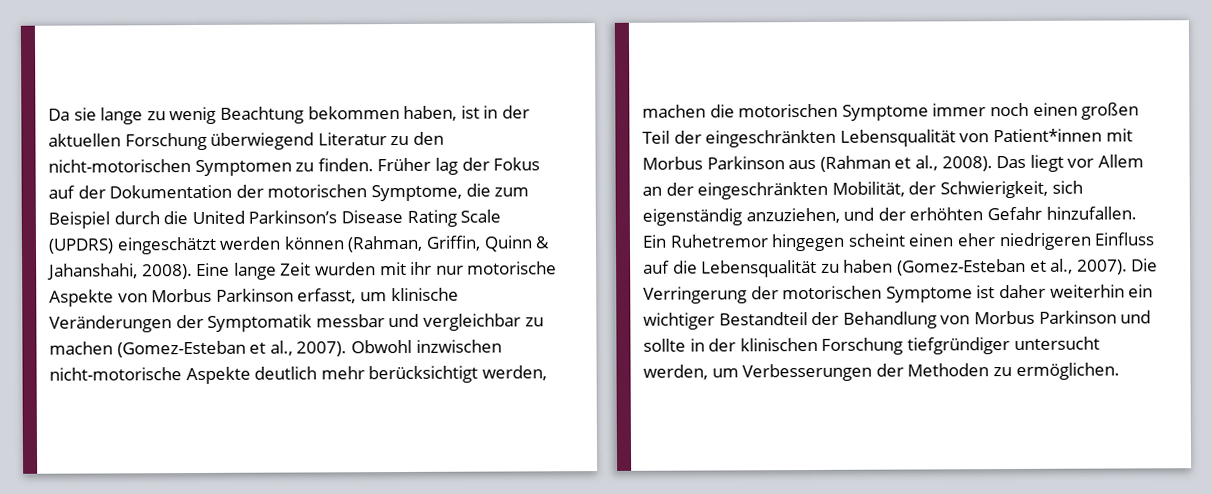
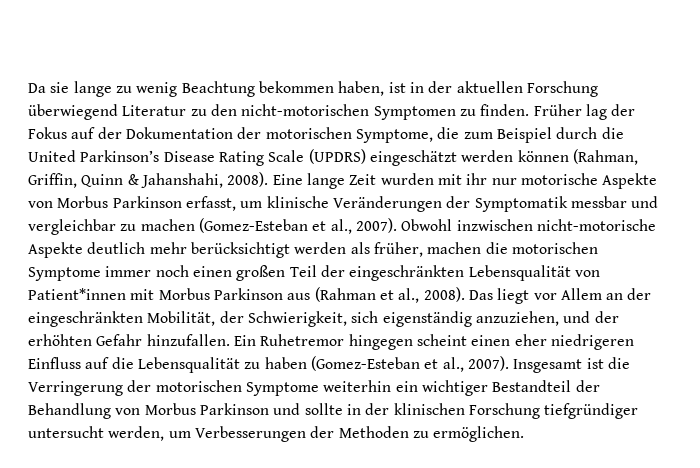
[481,365,547,381] werden, -> [294,242,423,257] werden als früher,
[1131,258,1159,272] Die -> [513,357,630,373] Insgesamt ist die
[976,284,1046,299] ist daher -> (319, 389) none

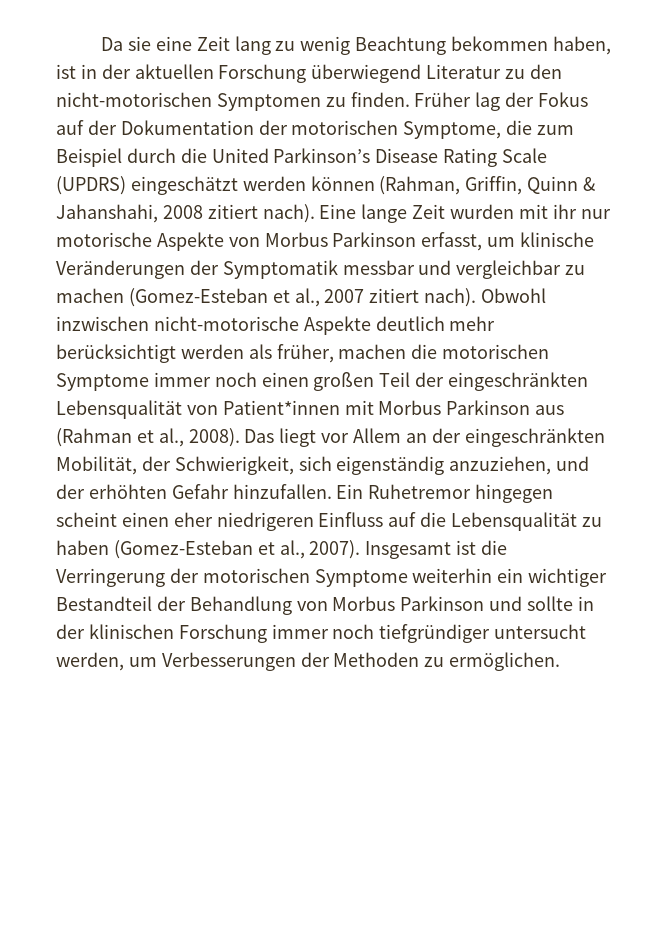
[73,81,112,97] lange -> [155,36,271,55] eine Zeit lang
[227,172,269,187] 2008). -> [162,204,315,223] 2008 zitiert nach).
[355,218,397,233] 2007). -> [324,288,477,307] 2007 zitiert nach).
(540, 411) none -> [271,624,375,639] immer noch

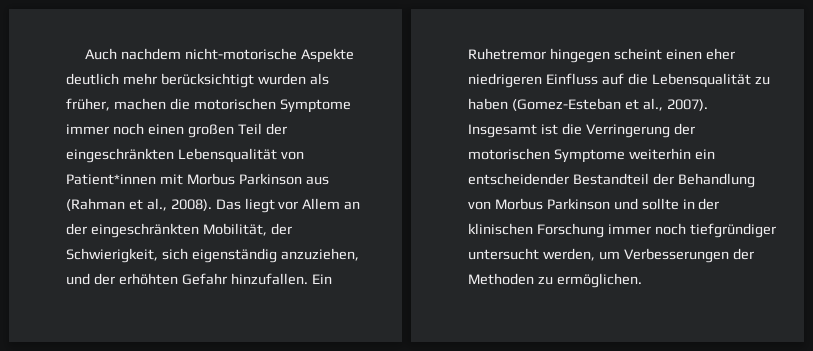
[101,36,611,55] [56,64,562,83] [56,92,589,111] [56,120,575,139] [56,148,548,167] [56,176,596,195] [56,204,611,223] [56,232,595,251] [56,260,586,279] [56,288,547,307] [56,316,149,331] Da sie eine Zeit lang zu wenig Beachtung bekommen haben, ist in der aktuellen Forschung überwiegend Literatur zu den nicht-motorischen Symptomen zu finden. Früher lag der Fokus auf der Dokumentation der motorischen Symptome, die zum Beispiel durch die United Parkinson’s Disease Rating Scale (UPDRS) eingeschätzt werden können (Rahman, Griffin, Quinn & Jahanshahi, 2008 zitiert nach). Eine lange Zeit wurden mit ihr nur motorische Aspekte von Morbus Parkinson erfasst, um klinische Veränderungen der Symptomatik messbar und vergleichbar zu machen (Gomez-Esteban et al., 2007 zitiert nach). Obwohl inzwischen -> [85,48,182,60] Auch nachdem
[180,344,244,359] werden -> [257,73,306,85] wurden
[528,568,608,587] wichtiger -> [468,173,569,185] entscheidender

